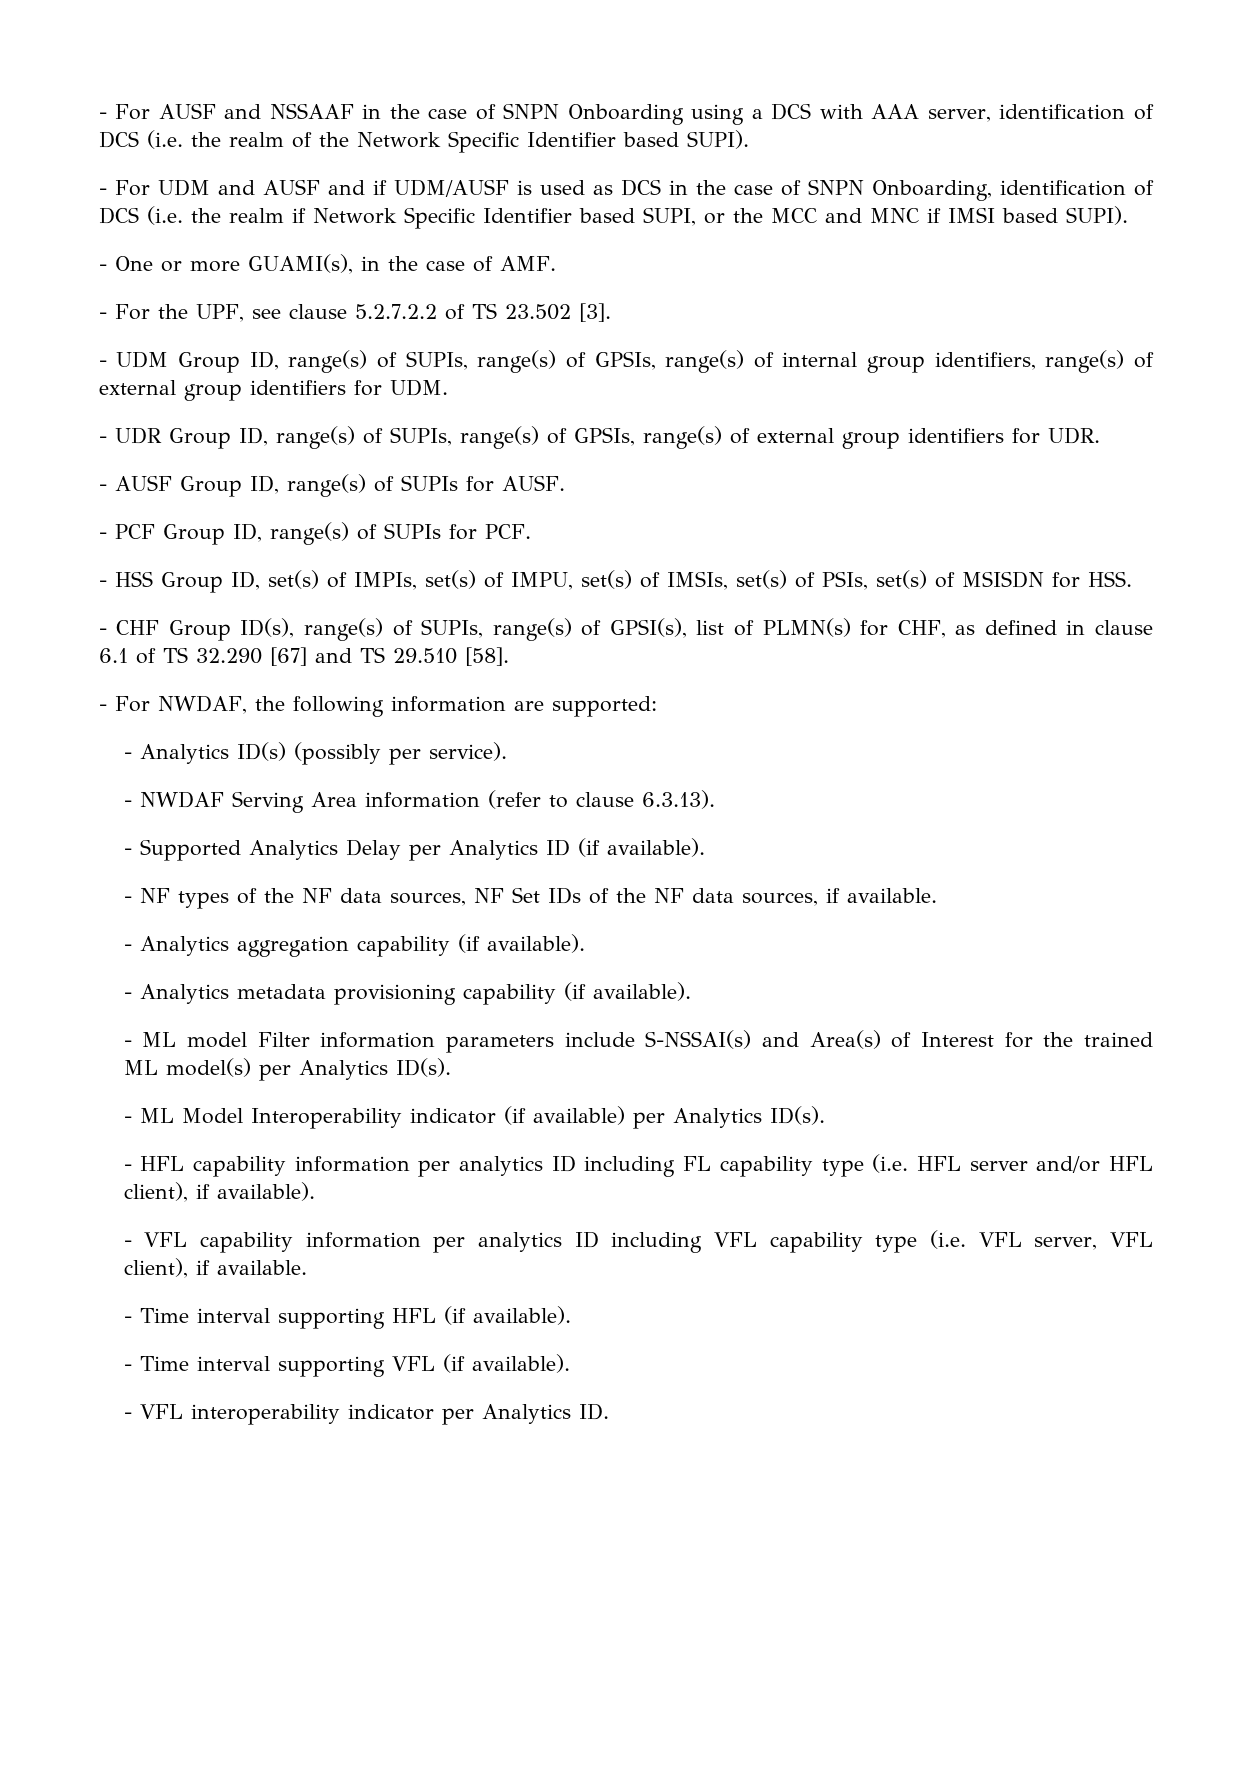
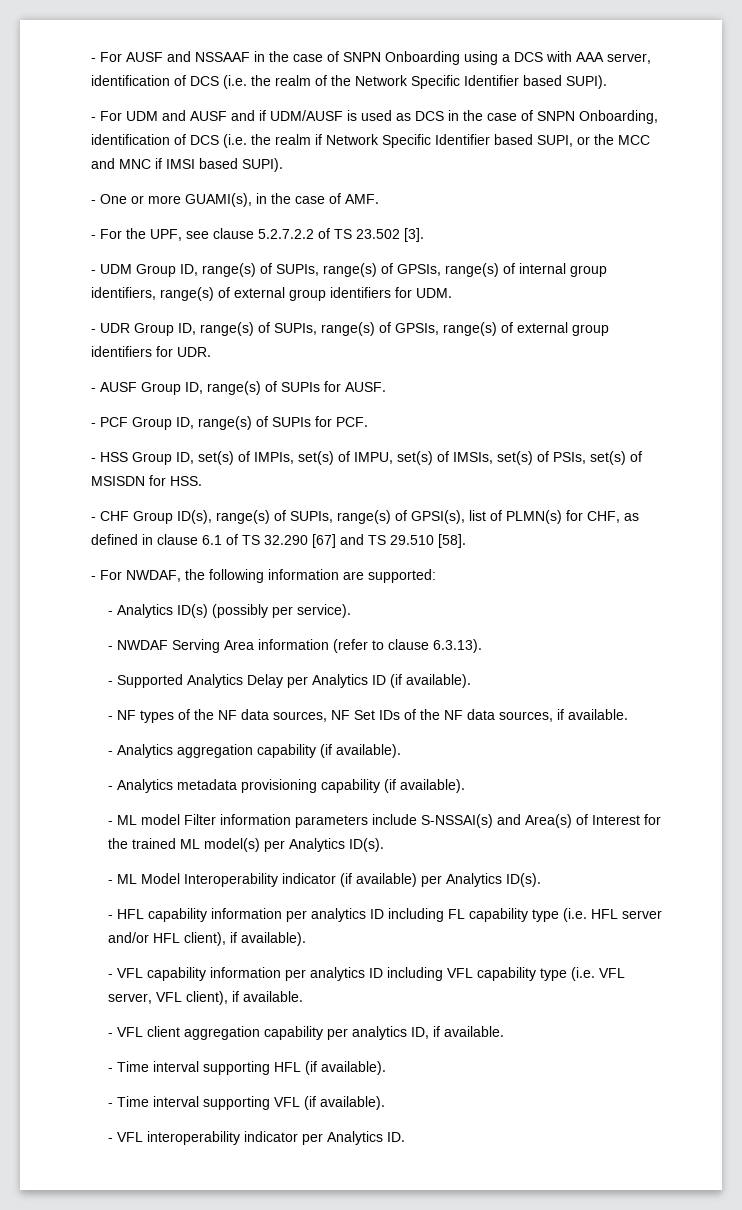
(307, 1267) none -> [107,1026,504,1040] // - VFL client aggregation capability per analytics ID, if available.

